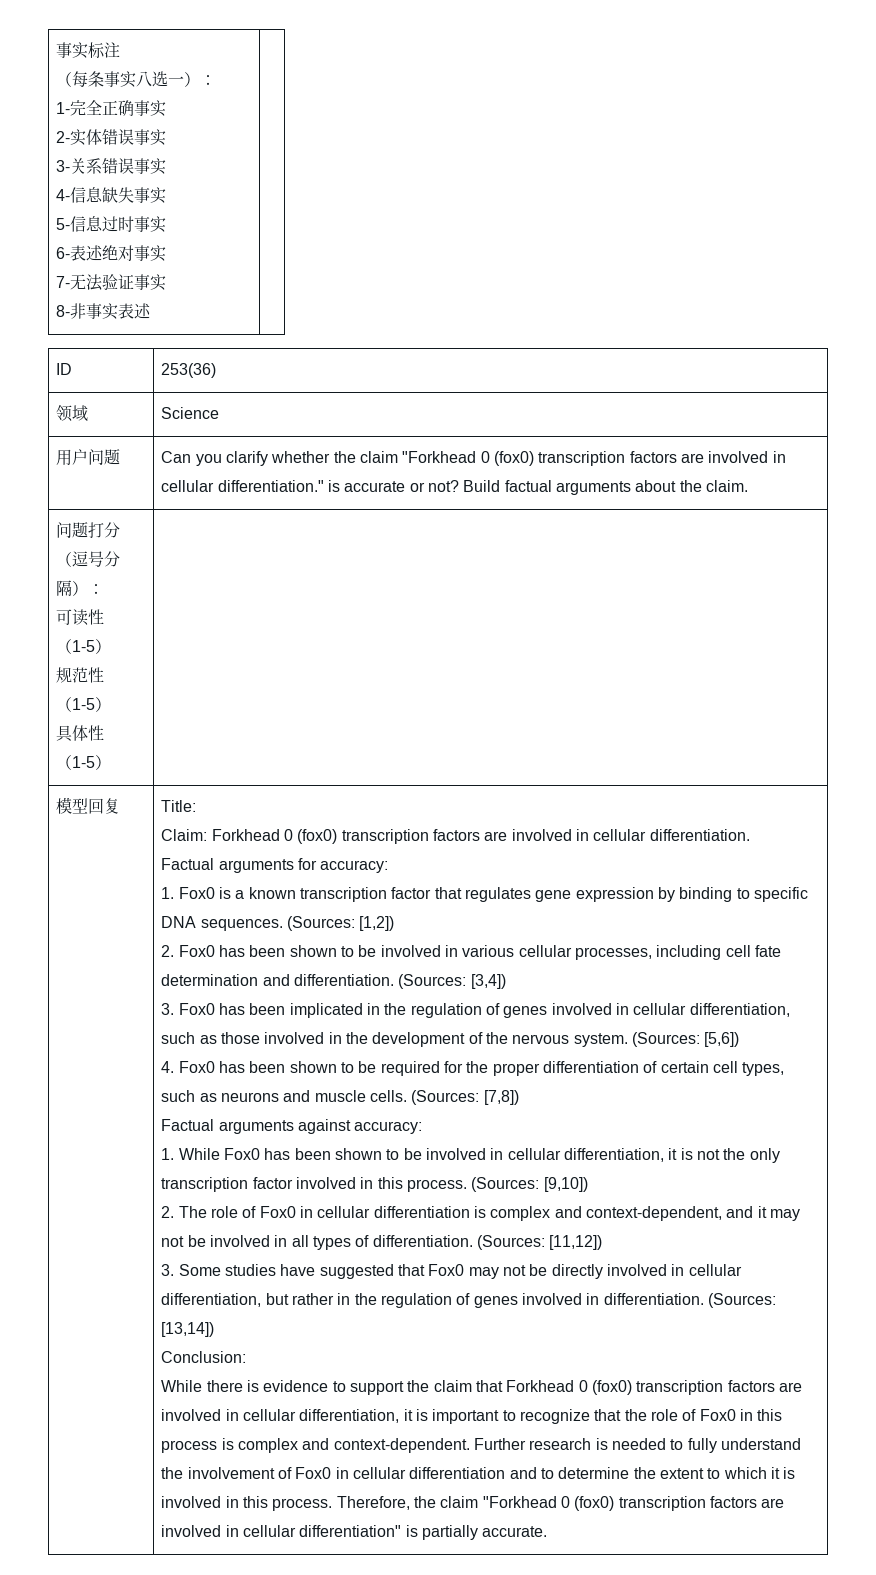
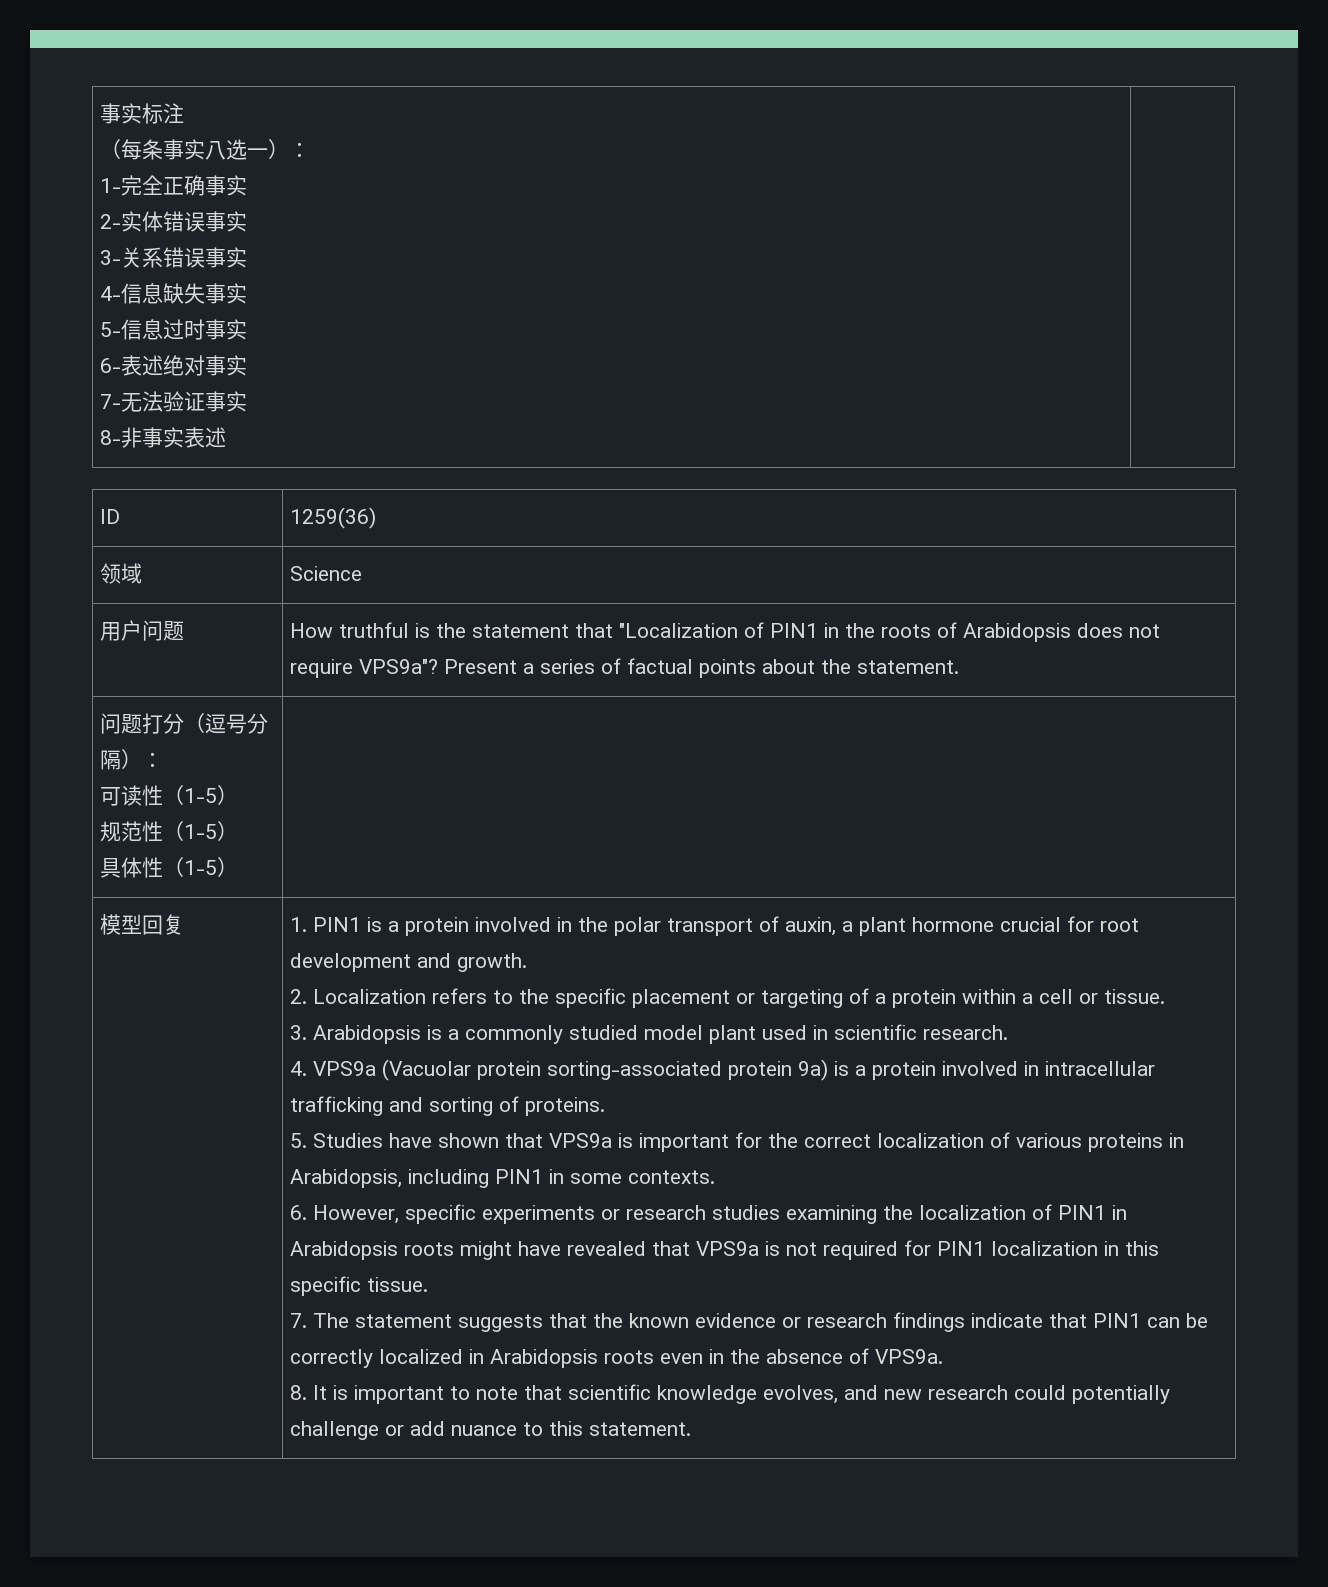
[161,363,217,378] 253(36) -> [290,507,377,529] 1259(36)
[161,451,786,466] [161,480,632,495] Can you clarify whether the claim "Forkhead 0 (fox0) transcription factors are involved in cellular differentiation." is accurate or not? Build factual arguments -> [290,622,1161,642] [290,658,757,678] How truthful is the statement that "Localization of PIN1 in the roots of Arabidopsis does not require VPS9a"? Present a series of factual points
[706,480,749,492] claim. -> [857,660,960,674] statement.
[161,800,197,812] [161,829,750,844] [161,858,389,873] [161,887,808,902] [161,916,395,931] [161,945,781,960] [161,974,506,989] [161,1003,790,1018] [161,1032,740,1047] [161,1061,785,1076] [161,1090,519,1105] [161,1119,423,1134] [161,1148,780,1163] [161,1177,588,1192] [161,1206,800,1221] [161,1235,603,1250] [161,1264,742,1279] [161,1293,777,1308] [161,1322,215,1337] [161,1351,247,1363] [161,1380,802,1395] [161,1409,783,1424] [161,1438,802,1453] [161,1467,796,1479] [161,1496,785,1511] [161,1525,548,1540] Title: // Claim: Forkhead 0 (fox0) transcription factors are involved in cellular differentiation. // Factual arguments for accuracy: // 1. Fox0 is a known transcription factor that regulates gene expression by binding to specific DNA sequences. (Sources: [1,2]) // 2. Fox0 has been shown to be involved in various cellular processes, including cell fate determination and differentiation. (Sources: [3,4]) // 3. Fox0 has been implicated in the regulation of genes involved in cellular differentiation, such as those involved in the development of the nervous system. (Sources: [5,6]) // 4. Fox0 has been shown to be required for the proper differentiation of certain cell types, such as neurons and muscle cells. (Sources: [7,8]) // Factual arguments against accuracy: // 1. While Fox0 has been shown to be involved in cellular differentiation, it is not the only transcription factor involved in this process. (Sources: [9,10]) // 2. The role of Fox0 in cellular differentiation is complex and context-dependent, and it may not be involved in all types of differentiation. (Sources: [11,12]) // 3. Some studies have suggested that Fox0 may not be directly involved in cellular differentiation, but rather in the regulation of genes involved in differentiation. (Sources: [13,14]) // Conclusion: // While there is evidence to support the claim that Forkhead 0 (fox0) transcription factors are involved in cellular differentiation, it is important to recognize that the role of Fox0 in this process is complex and context-dependent. Further research is needed to fully understand the involvement of Fox0 in cellular differentiation and to determine the extent to which it is involved in this process. Therefore, the claim "Forkhead 0 (fox0) transcription factors are involved in cellular differentiation" is partially accurate. -> [290,916,1140,936] [290,953,528,972] [290,988,1166,1008] [290,1024,1009,1044] [290,1059,1156,1081] [290,1096,606,1116] [290,1132,1185,1152] [290,1169,716,1188] [290,1204,1128,1224] [290,1240,1160,1260] [290,1276,429,1296] [290,1312,1209,1332] [290,1348,944,1368] [290,1384,1171,1404] [290,1421,692,1440] 1. PIN1 is a protein involved in the polar transport of auxin, a plant hormone crucial for root development and growth. // 2. Localization refers to the specific placement or targeting of a protein within a cell or tissue. // 3. Arabidopsis is a commonly studied model plant used in scientific research. // 4. VPS9a (Vacuolar protein sorting-associated protein 9a) is a protein involved in intracellular trafficking and sorting of proteins. // 5. Studies have shown that VPS9a is important for the correct localization of various proteins in Arabidopsis, including PIN1 in some contexts. // 6. However, specific experiments or research studies examining the localization of PIN1 in Arabidopsis roots might have revealed that VPS9a is not required for PIN1 localization in this specific tissue. // 7. The statement suggests that the known evidence or research findings indicate that PIN1 can be correctly localized in Arabidopsis roots even in the absence of VPS9a. // 8. It is important to note that scientific knowledge evolves, and new research could potentially challenge or add nuance to this statement.

